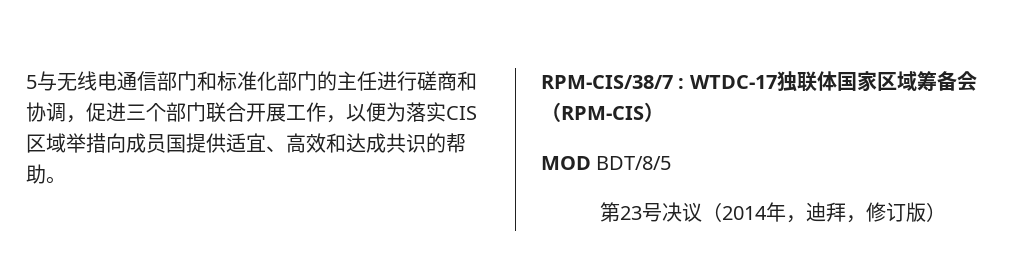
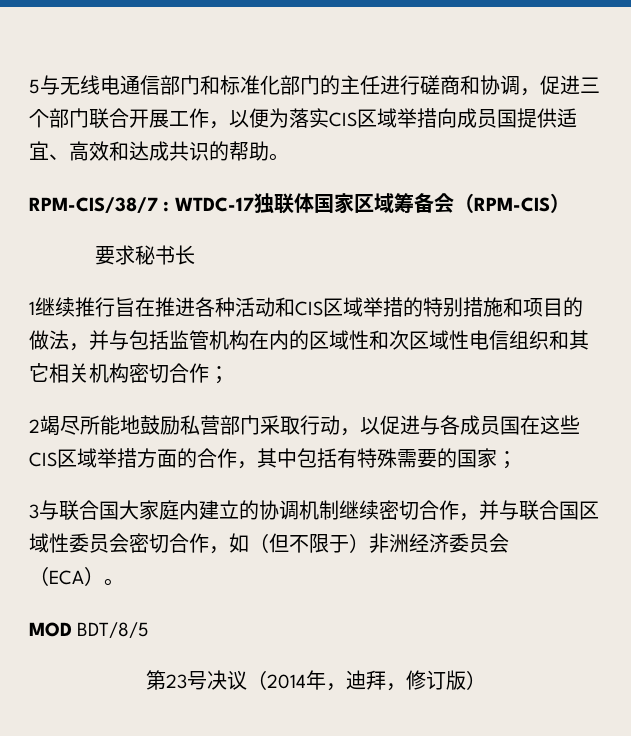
(664, 112) none -> [95,245,196,265] [29,297,583,317] [29,330,589,351] [29,363,229,384] [29,415,580,436] [29,448,517,469] [29,500,599,521] [29,533,509,554] [29,566,124,586] // 要求秘书长 // 1继续推行旨在推进各种活动和CIS区域举措的特别措施和项目的做法，并与包括监管机构在内的区域性和次区域性电信组织和其它相关机构密切合作； // 2竭尽所能地鼓励私营部门采取行动，以促进与各成员国在这些CIS区域举措方面的合作，其中包括有特殊需要的国家； // 3与联合国大家庭内建立的协调机制继续密切合作，并与联合国区域性委员会密切合作，如（但不限于）非洲经济委员会（ECA）。

